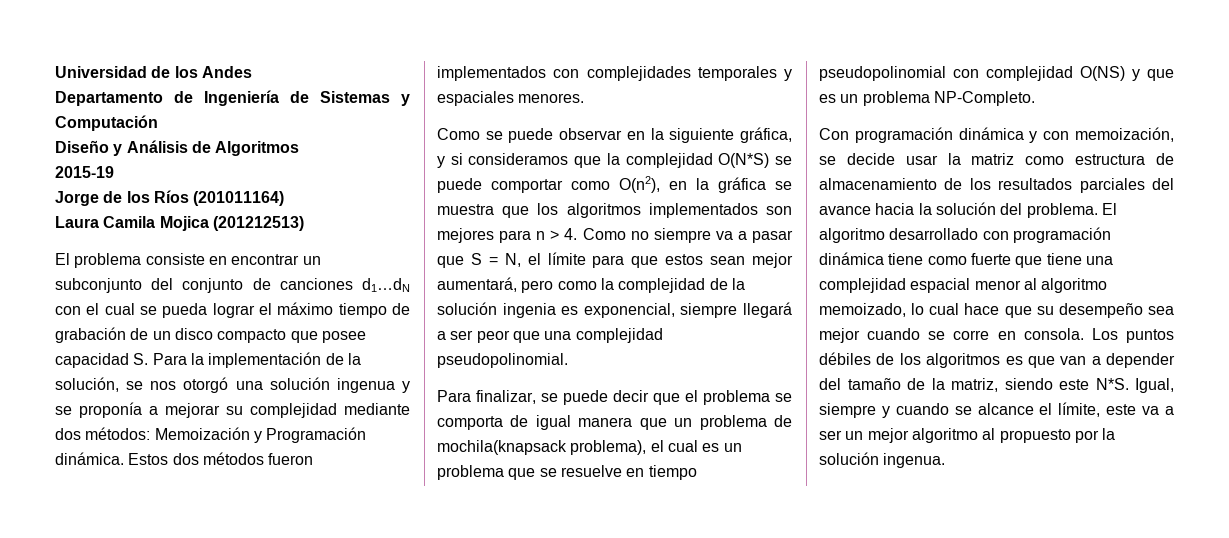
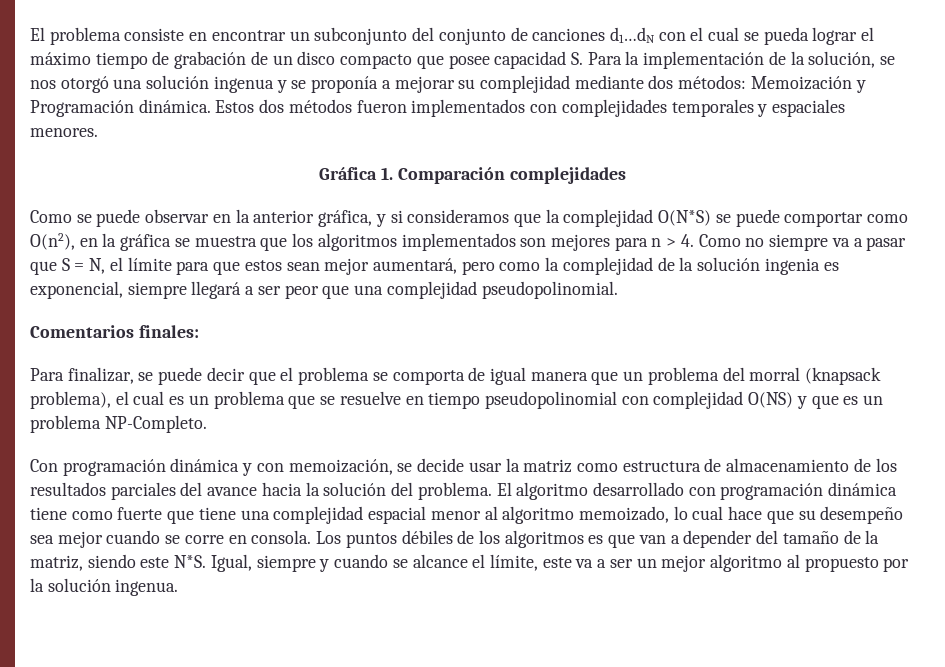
[55,66,252,78] [55,90,410,106] [55,115,158,131] [55,140,300,156] [55,166,114,178] [55,190,285,206] [55,216,304,231] Universidad de los Andes // Departamento de Ingeniería de Sistemas y Computación // Diseño y Análisis de Algoritmos // 2015-19 // Jorge de los Ríos (201011164) // Laura Camila Mojica (201212513) // -> (30, 34) none
(585, 98) none -> [319,167,626,184] // Gráfica 1. Comparación complejidades
[669,128,735,143] siguiente -> [253,210,315,223] anterior
(568, 360) none -> [30,325,199,338] // Comentarios finales:
[774,415,792,427] [437,440,567,455] de mochila(knapsack -> [722,367,882,385] del morral (knapsack

